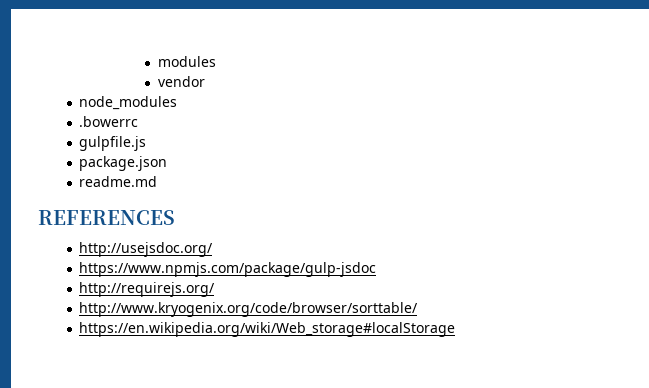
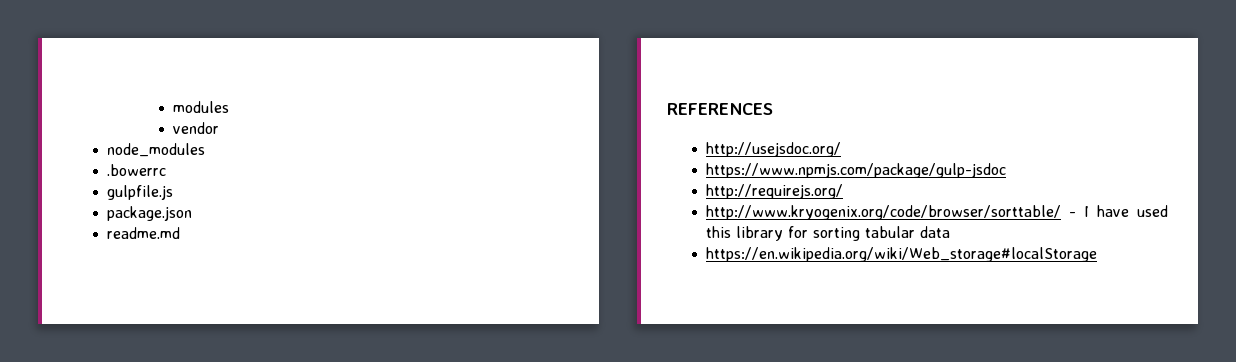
(419, 309) none -> [1069,205,1168,217] [706,226,951,241] - I have used this library for sorting tabular data

